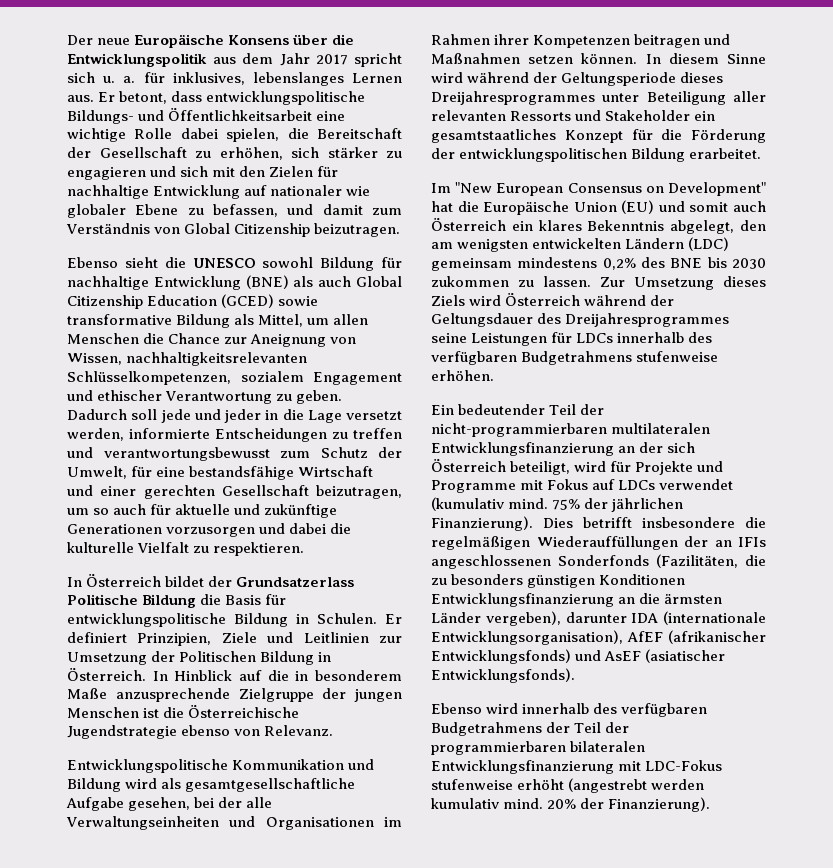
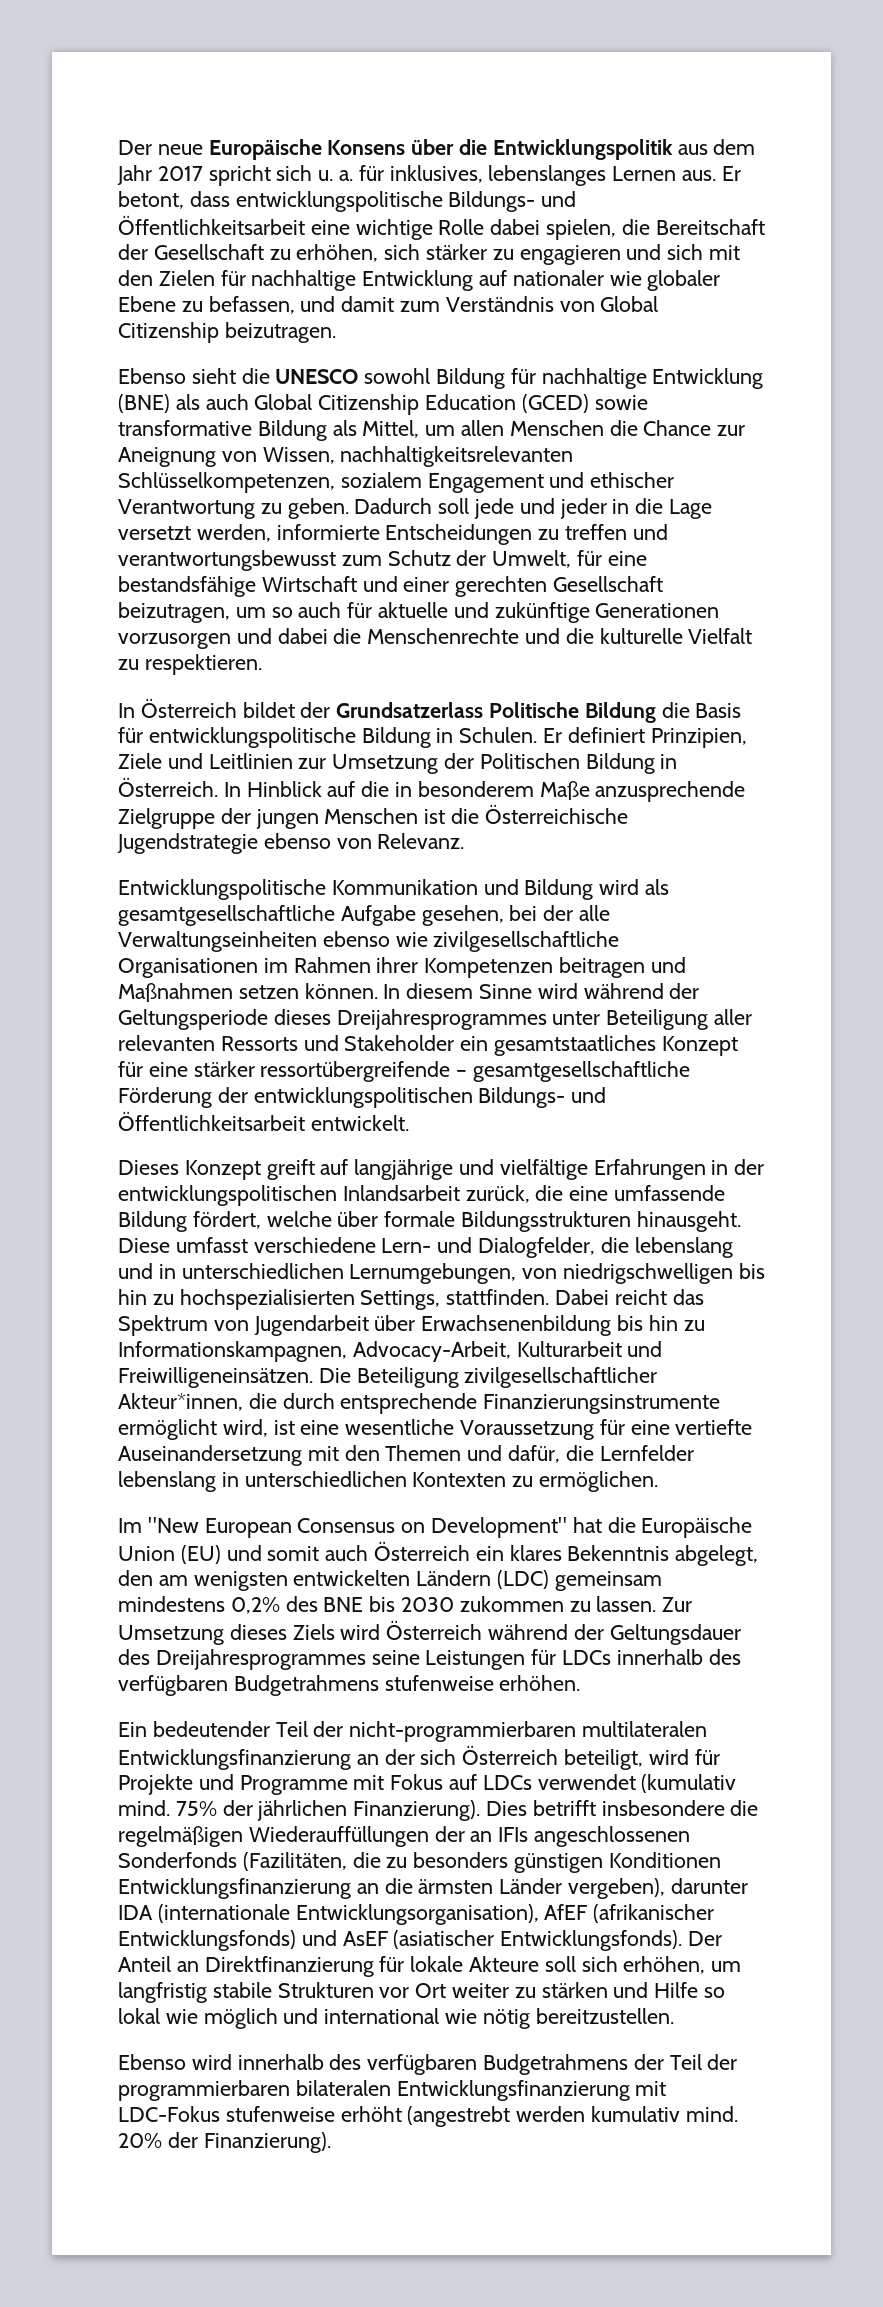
(352, 528) none -> [367,628,594,644] Menschenrechte und die
[229,816,256,827] und -> [322,931,620,952] ebenso wie zivilgesellschaftliche
[661,129,766,143] [431,148,762,162] die Förderung der entwicklungspolitischen Bildung erarbeitet. -> [148,1061,691,1082] [118,1087,607,1108] [118,1111,409,1131] [118,1159,765,1180] [118,1185,726,1206] [118,1211,741,1232] [118,1237,733,1258] [118,1263,765,1284] [118,1289,704,1310] [118,1315,705,1336] [118,1341,663,1362] [118,1367,658,1388] [118,1393,721,1414] [118,1419,753,1440] [118,1445,694,1466] [118,1471,659,1492] eine stärker ressortübergreifende – gesamtgesellschaftliche Förderung der entwicklungspolitischen Bildungs- und Öffentlichkeitsarbeit entwickelt. // Dieses Konzept greift auf langjährige und vielfältige Erfahrungen in der entwicklungspolitischen Inlandsarbeit zurück, die eine umfassende Bildung fördert, welche über formale Bildungsstrukturen hinausgeht. Diese umfasst verschiedene Lern- und Dialogfelder, die lebenslang und in unterschiedlichen Lernumgebungen, von niedrigschwelligen bis hin zu hochspezialisierten Settings, stattfinden. Dabei reicht das Spektrum von Jugendarbeit über Erwachsenenbildung bis hin zu Informationskampagnen, Advocacy-Arbeit, Kulturarbeit und Freiwilligeneinsätzen. Die Beteiligung zivilgesellschaftlicher Akteur*innen, die durch entsprechende Finanzierungsinstrumente ermöglicht wird, ist eine wesentliche Voraussetzung für eine vertiefte Auseinandersetzung mit den Themen und dafür, die Lernfelder lebenslang in unterschiedlichen Kontexten zu ermöglichen.
(575, 675) none -> [688,1931,723,1946] [118,1956,742,1977] [118,1982,726,2003] [118,2008,674,2029] Der Anteil an Direktfinanzierung für lokale Akteure soll sich erhöhen, um langfristig stabile Strukturen vor Ort weiter zu stärken und Hilfe so lokal wie möglich und international wie nötig bereitzustellen.

